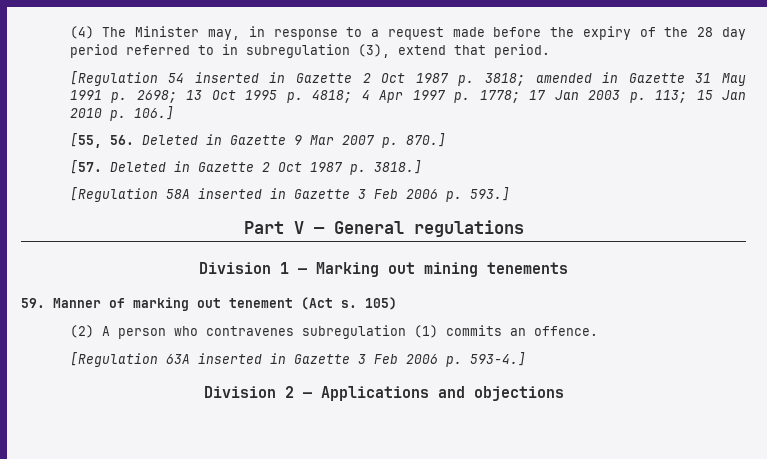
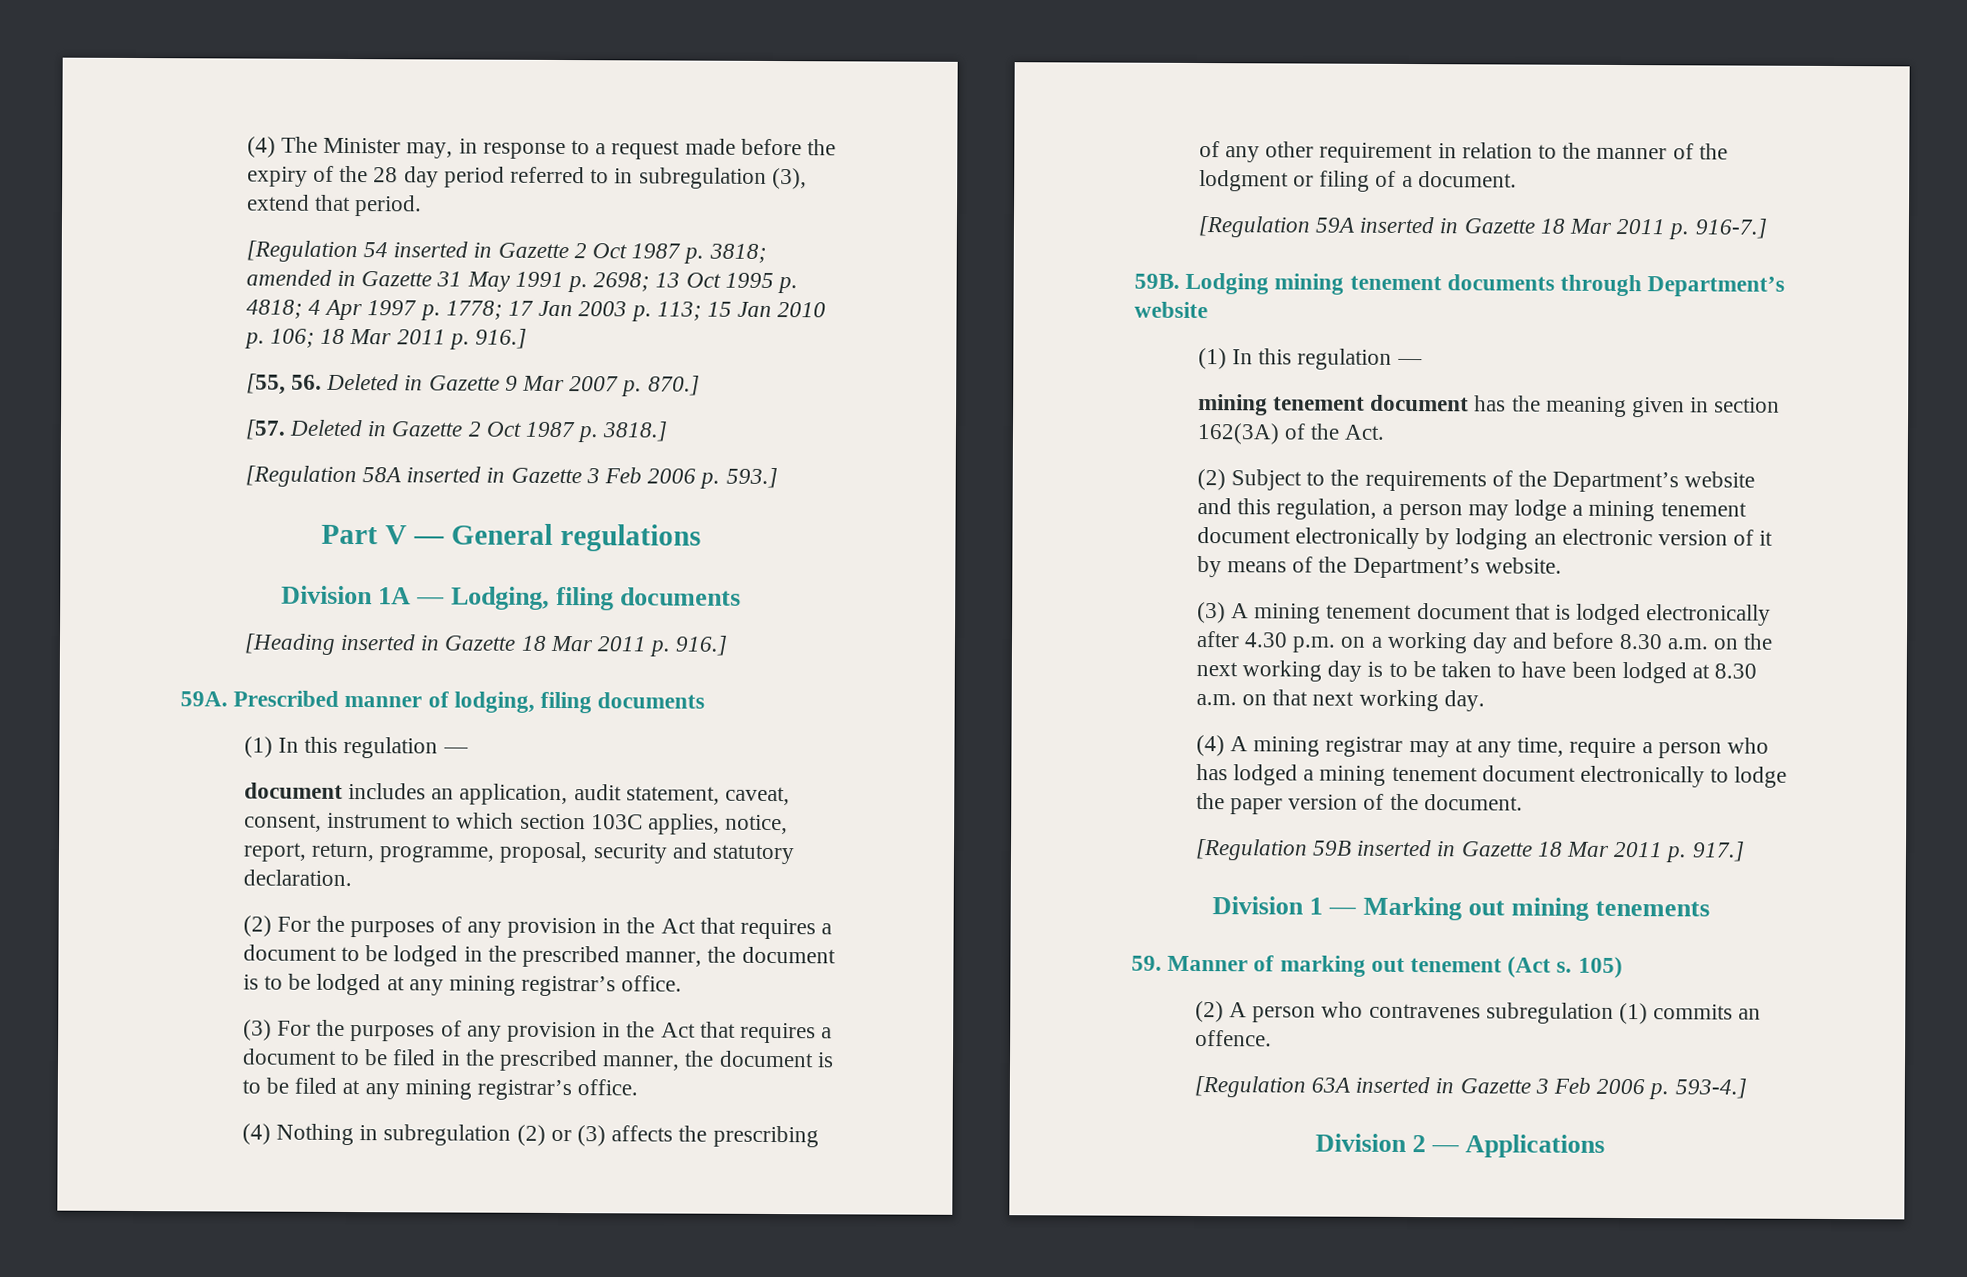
[133,106,174,120] 106.] -> [269,328,527,350] 106; 18 Mar 2011 p. 916.]
(524, 228) none -> [281,585,741,611] [243,633,729,657] [180,690,706,714] [243,736,469,759] [243,782,790,806] [243,812,789,835] [242,841,795,865] [242,869,352,887] [242,915,833,940] [242,944,836,968] [242,973,683,997] [242,1019,833,1044] [241,1048,834,1072] [241,1077,639,1101] [241,1123,819,1148] [1198,141,1728,164] [1198,170,1517,192] [1197,216,1767,240] [1134,272,1786,297] [1134,301,1208,319] [1197,348,1423,370] [1197,394,1781,418] [1196,423,1386,445] [1196,469,1756,493] [1196,498,1747,522] [1196,527,1774,550] [1196,556,1562,579] [1196,602,1772,626] [1195,631,1774,654] [1195,660,1758,684] [1195,689,1485,712] [1195,735,1769,759] [1195,763,1788,788] [1195,792,1523,815] [1194,838,1745,863] // Division 1A — Lodging, filing documents // [Heading inserted in Gazette 18 Mar 2011 p. 916.] // 59A. Prescribed manner of lodging, filing documents // (1) In this regulation — // document includes an application, audit statement, caveat, consent, instrument to which section 103C applies, notice, report, return, programme, proposal, security and statutory declaration. // (2) For the purposes of any provision in the Act that requires a document to be lodged in the prescribed manner, the document is to be lodged at any mining registrar’s office. // (3) For the purposes of any provision in the Act that requires a document to be filed in the prescribed manner, the document is to be filed at any mining registrar’s office. // (4) Nothing in subregulation (2) or (3) affects the prescribing of any other requirement in relation to the manner of the lodgment or filing of a document. // [Regulation 59A inserted in Gazette 18 Mar 2011 p. 916-7.] // 59B. Lodging mining tenement documents through Department’s website // (1) In this regulation — // mining tenement document has the meaning given in section 162(3A) of the Act. // (2) Subject to the requirements of the Department’s website and this regulation, a person may lodge a mining tenement document electronically by lodging an electronic version of it by means of the Department’s website. // (3) A mining tenement document that is lodged electronically after 4.30 p.m. on a working day and before 8.30 a.m. on the next working day is to be taken to have been lodged at 8.30 a.m. on that next working day. // (4) A mining registrar may at any time, require a person who has lodged a mining tenement document electronically to lodge the paper version of the document. // [Regulation 59B inserted in Gazette 18 Mar 2011 p. 917.]
[437,386,564,401] and objections -> (1606, 1146) none

